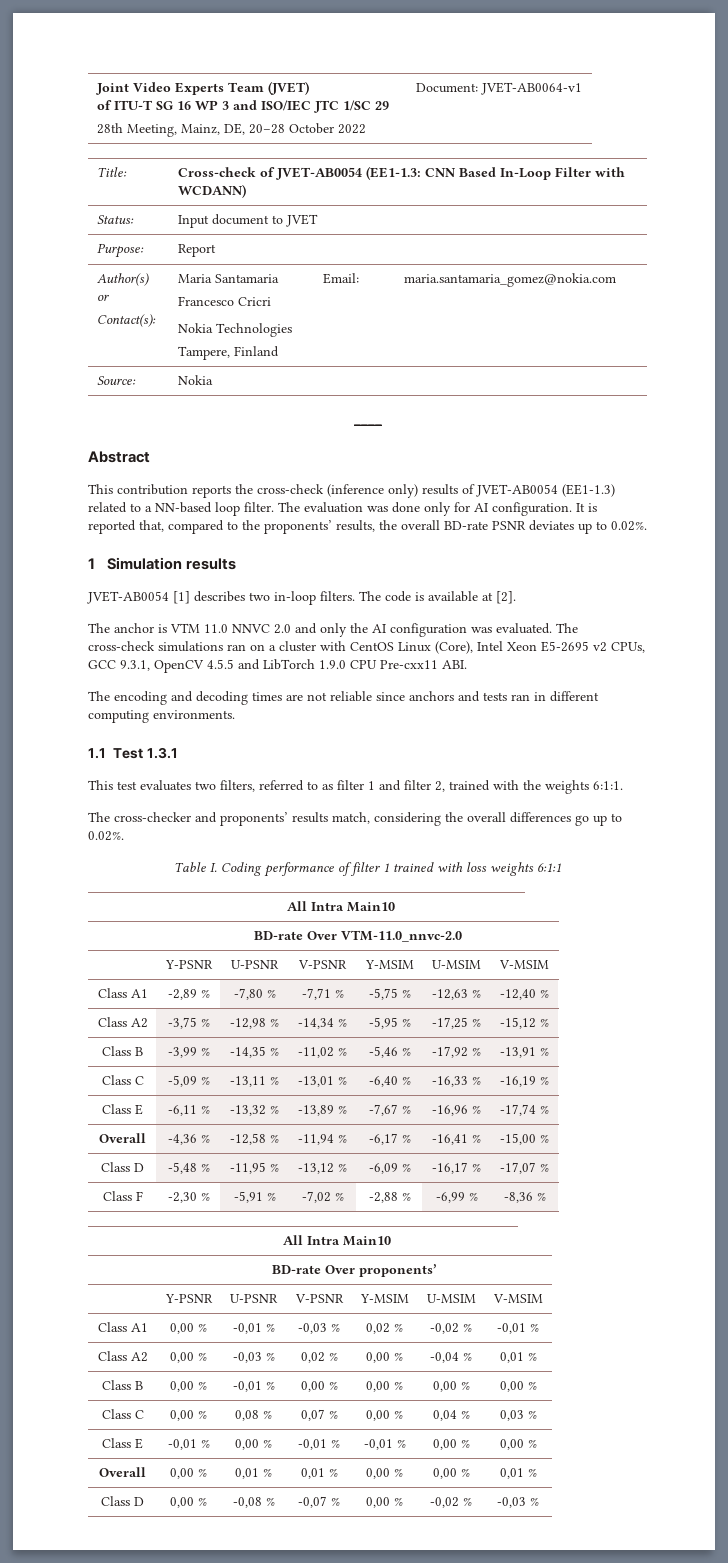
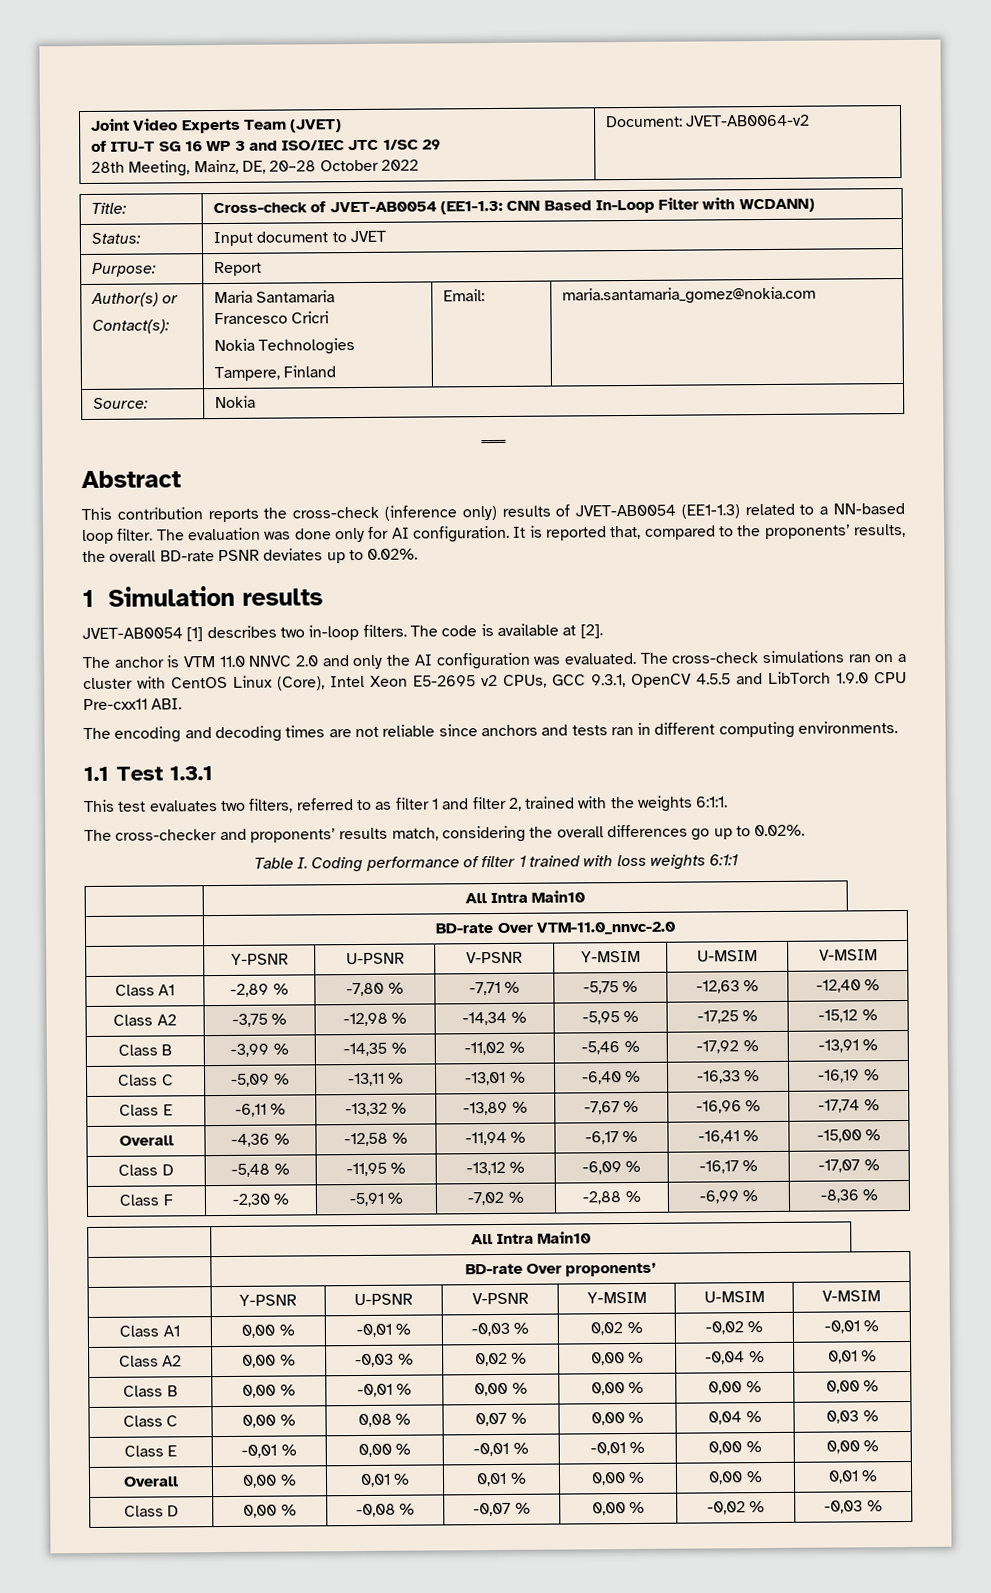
[480,82,582,95] JVET-AB0064-v1 -> [686,114,811,127] JVET-AB0064-v2

